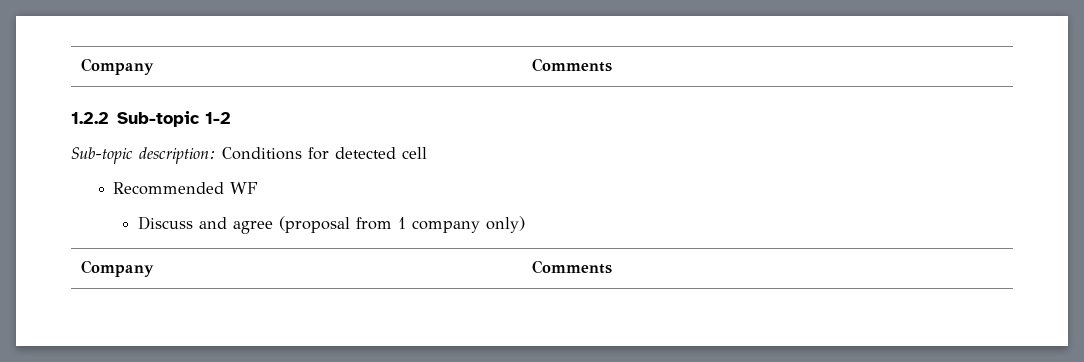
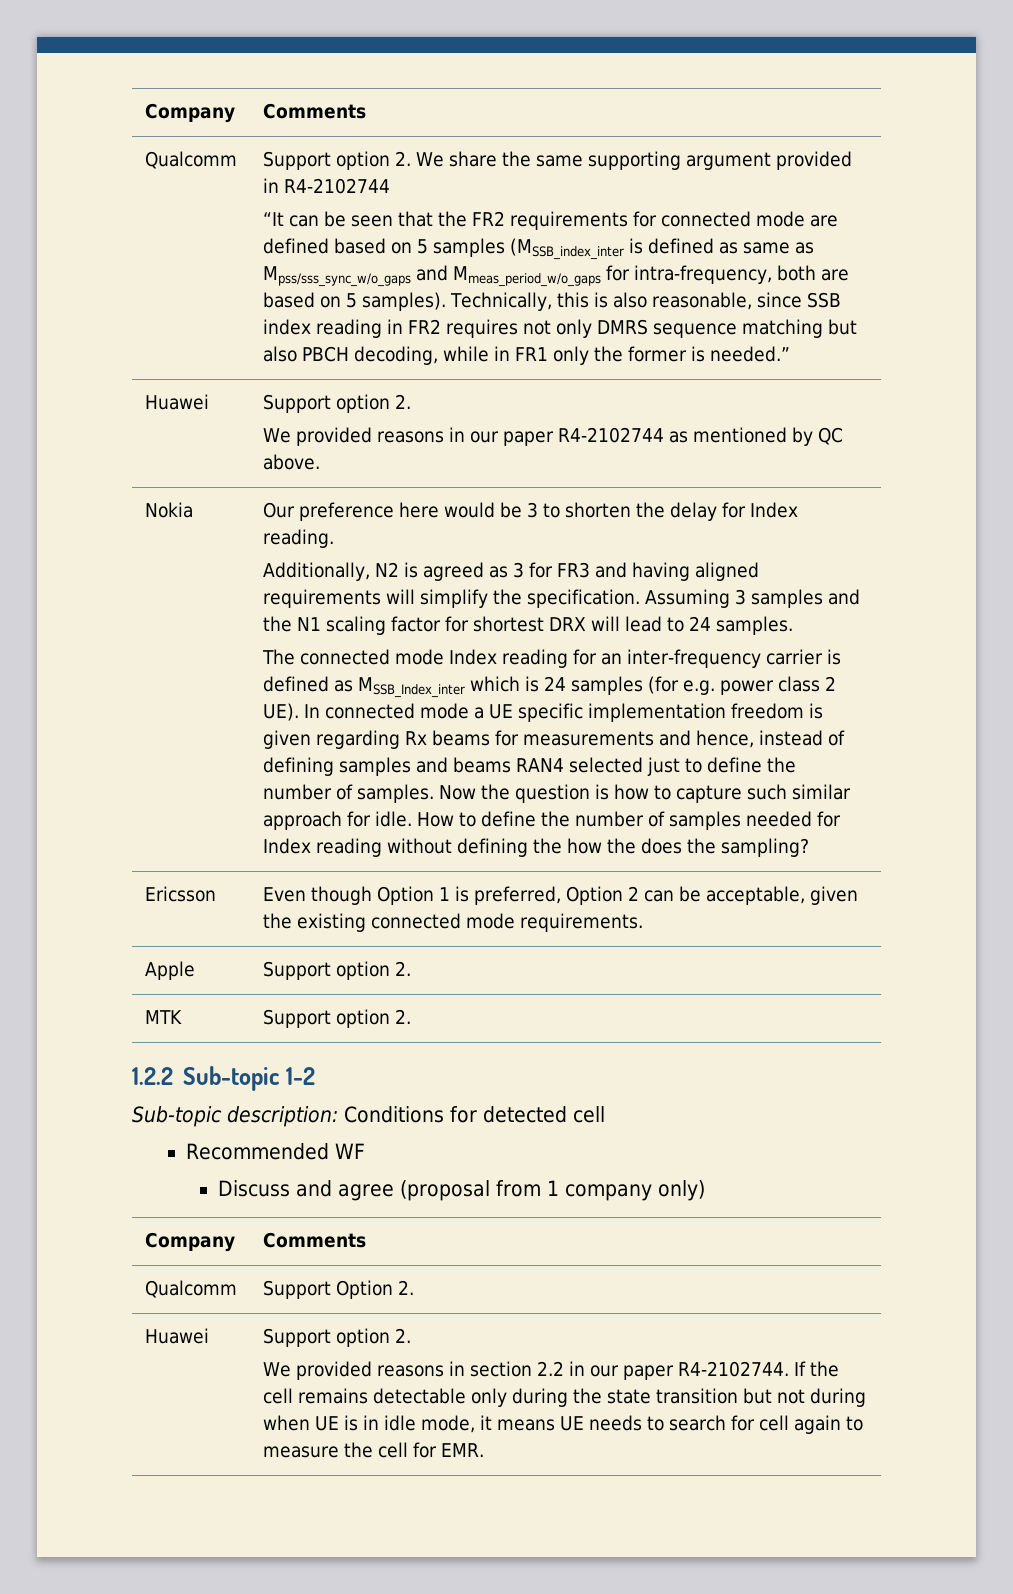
[80,58,154,75] [531,58,612,72] Company | Comments -> [144,103,235,123] [262,103,366,119] [144,151,237,169] [262,151,852,170] [262,178,390,194] [262,211,838,230] [262,238,814,260] [262,265,849,287] [262,292,841,311] [262,319,857,338] [262,346,790,365] [144,394,209,410] [262,394,411,413] [262,427,843,446] [262,454,320,470] [144,502,193,518] [262,502,798,521] [262,529,334,548] [262,562,759,581] [262,589,860,608] [262,616,793,635] [261,649,841,668] [262,676,836,698] [262,703,823,722] [262,730,845,749] [262,757,796,776] [262,784,851,803] [262,811,841,830] [262,838,809,857] [144,886,216,902] [262,886,858,905] [262,913,643,932] [144,961,195,980] [262,961,411,980] [144,1010,182,1024] [262,1009,411,1028] Company | Comments // Qualcomm | Support option 2. We share the same supporting argument provided in R4-2102744 // “It can be seen that the FR2 requirements for connected mode are defined based on 5 samples (MSSB_index_inter is defined as same as Mpss/sss_sync_w/o_gaps and Mmeas_period_w/o_gaps for intra-frequency, both are based on 5 samples). Technically, this is also reasonable, since SSB index reading in FR2 requires not only DMRS sequence matching but also PBCH decoding, while in FR1 only the former is needed.” // Huawei | Support option 2. // We provided reasons in our paper R4-2102744 as mentioned by QC above. // Nokia | Our preference here would be 3 to shorten the delay for Index reading. // Additionally, N2 is agreed as 3 for FR3 and having aligned requirements will simplify the specification. Assuming 3 samples and the N1 scaling factor for shortest DRX will lead to 24 samples. // The connected mode Index reading for an inter-frequency carrier is defined as MSSB_Index_inter which is 24 samples (for e.g. power class 2 UE). In connected mode a UE specific implementation freedom is given regarding Rx beams for measurements and hence, instead of defining samples and beams RAN4 selected just to define the number of samples. Now the question is how to capture such similar approach for idle. How to define the number of samples needed for Index reading without defining the how the does the sampling? // Ericsson | Even though Option 1 is preferred, Option 2 can be acceptable, given the existing connected mode requirements. // Apple | Support option 2. // MTK | Support option 2.
(612, 267) none -> [144,1280,237,1298] [262,1280,414,1299] [144,1328,209,1344] [262,1328,411,1347] [262,1361,839,1380] [262,1388,866,1407] [262,1415,863,1434] [262,1442,484,1458] // Qualcomm | Support Option 2. // Huawei | Support option 2. // We provided reasons in section 2.2 in our paper R4-2102744. If the cell remains detectable only during the state transition but not during when UE is in idle mode, it means UE needs to search for cell again to measure the cell for EMR.

